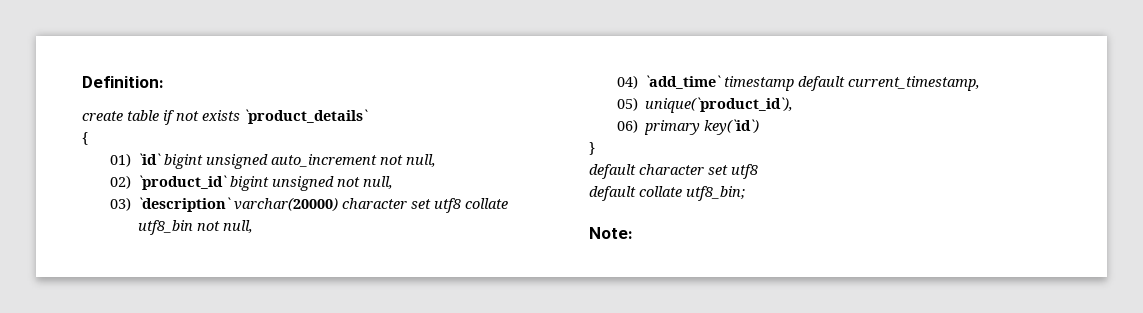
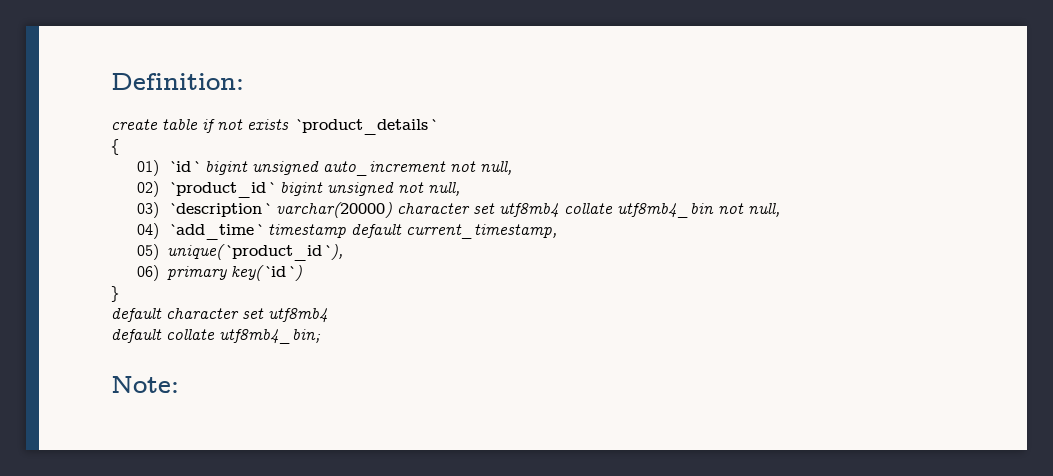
[434,198,509,213] [138,220,194,235] utf8 collate utf8_bin -> [498,203,714,218] utf8mb4 collate utf8mb4_bin
[731,164,758,179] utf8 -> [268,308,328,323] utf8mb4
[686,186,745,201] utf8_bin; -> [219,329,321,344] utf8mb4_bin;

